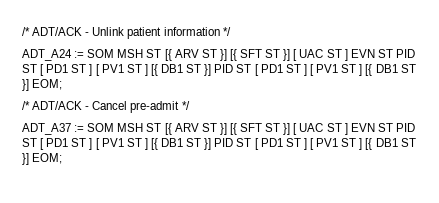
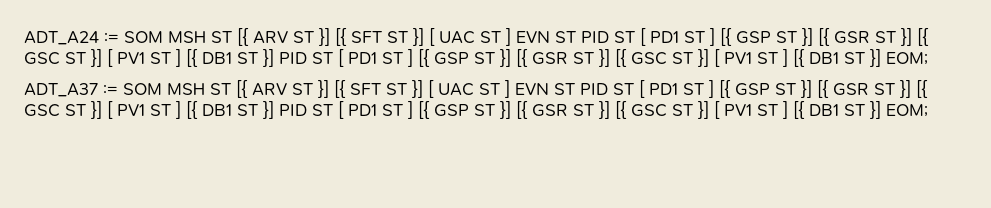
[22,27,231,39] /* ADT/ACK - Unlink patient information */ // -> (24, 38) none
(93, 70) none -> [720,28,929,46] [24,49,102,67] [{ GSP ST }] [{ GSR ST }] [{ GSC ST }]
[309,64,416,76] [22,79,63,91] [22,101,190,113] [ PV1 ST ] [{ DB1 ST }] EOM; // /* ADT/ACK - Cancel pre-admit */ -> [418,49,928,67] [{ GSP ST }] [{ GSR ST }] [{ GSC ST }] [ PV1 ST ] [{ DB1 ST }] EOM;
(93, 144) none -> [719,80,928,98] [24,101,102,119] [{ GSP ST }] [{ GSR ST }] [{ GSC ST }]
(307, 144) none -> [418,101,709,119] [{ GSP ST }] [{ GSR ST }] [{ GSC ST }]

